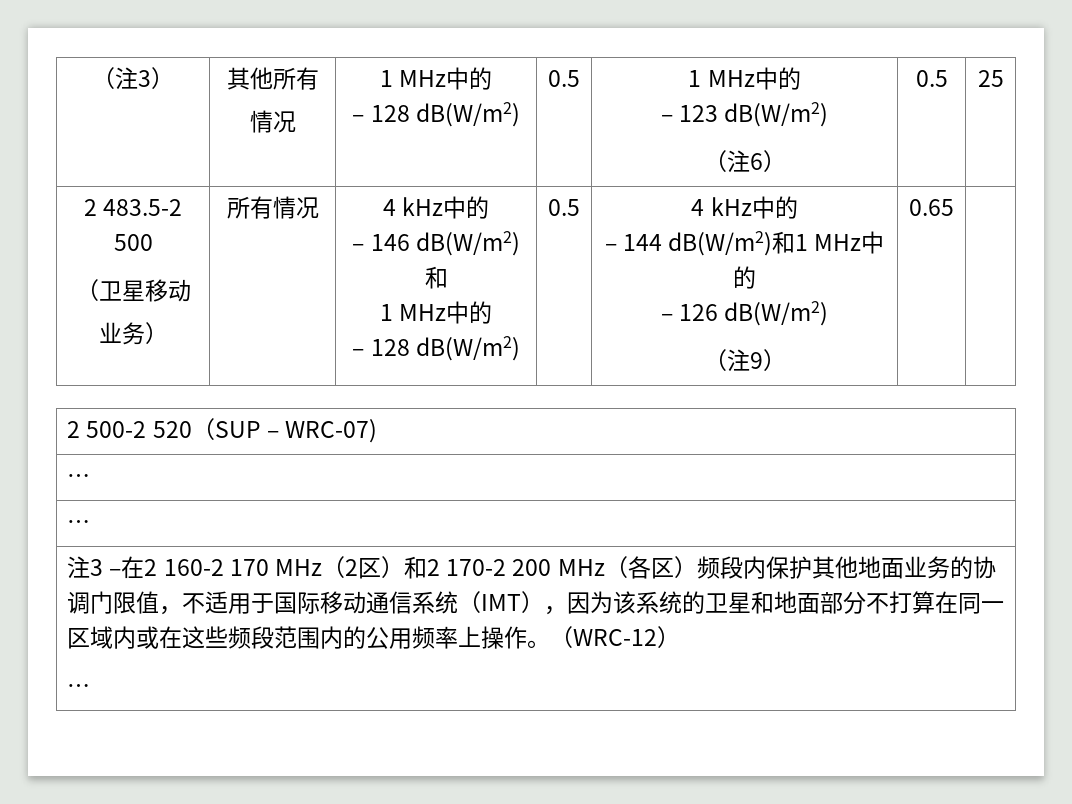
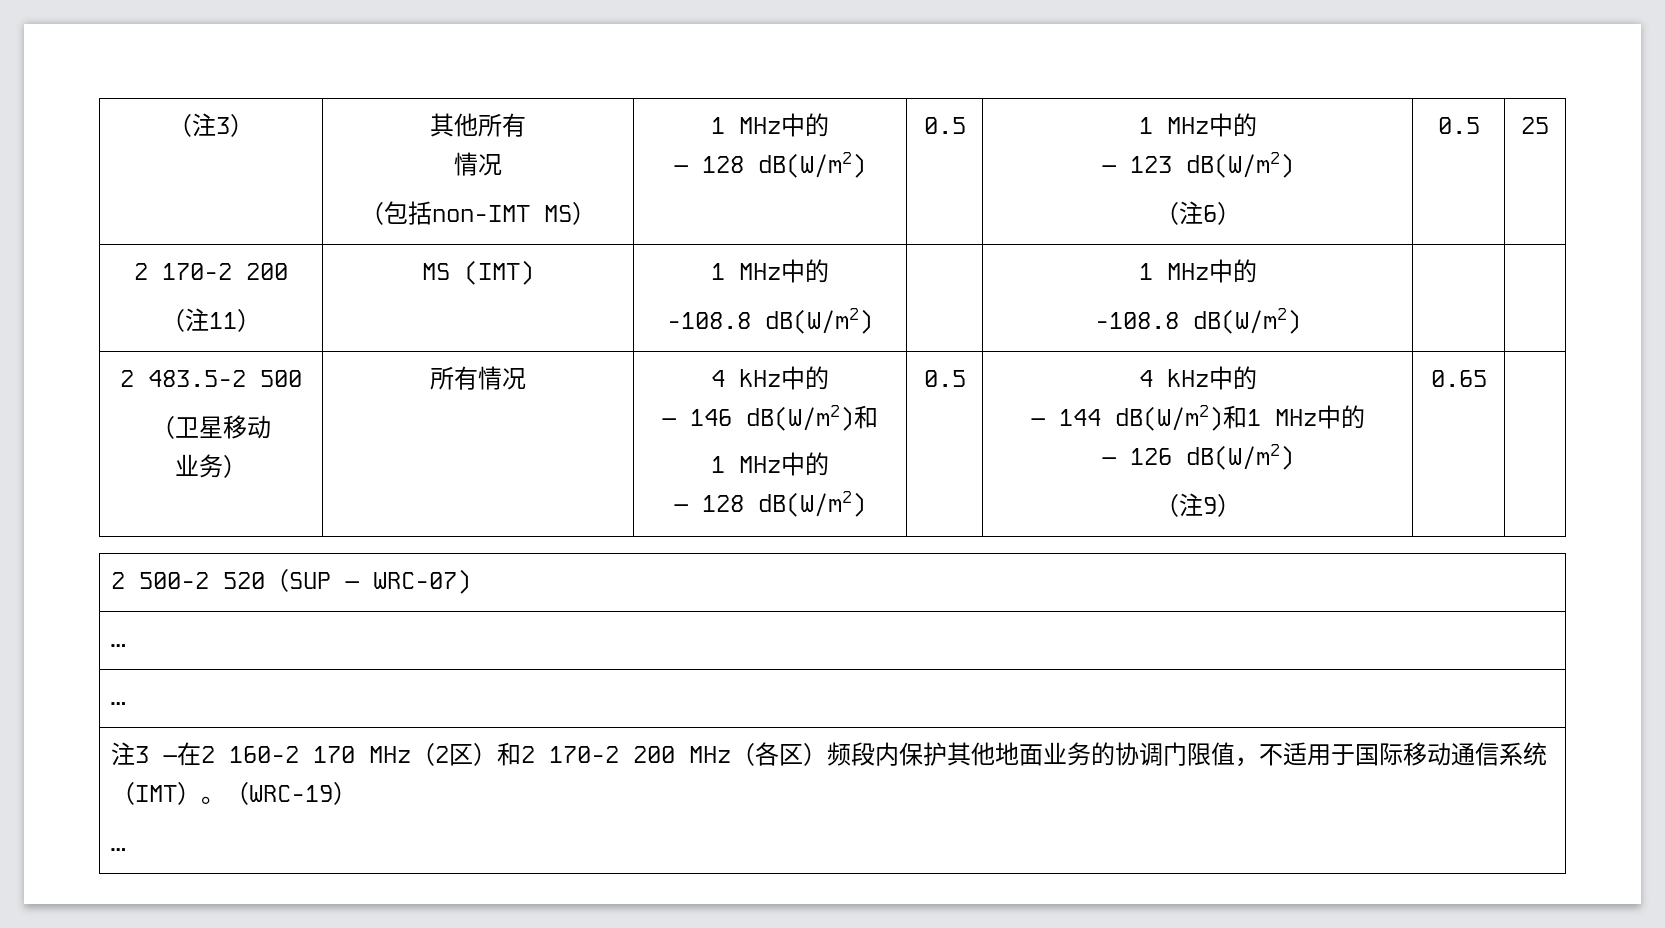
(296, 122) none -> [360,201,596,225] // （包括non-IMT MS）
(1004, 78) none -> [134,263,288,280] [161,308,261,332] [422,260,534,285] [711,259,829,283] [667,308,873,334] [1138,259,1257,283] [1094,308,1301,334] // 2 170-2 200 // （注11） | MS (IMT) | 1 MHz中的 // -108.8 dB(W/m2) | | 1 MHz中的 // -108.8 dB(W/m2) | |
[544,591,1005,615] [67,626,658,649] ，因为该系统的卫星和地面部分不打算在同一区域内或在这些频段范围内的公用频率上操作。（WRC-12 -> [200,782,333,805] 。（WRC-19

